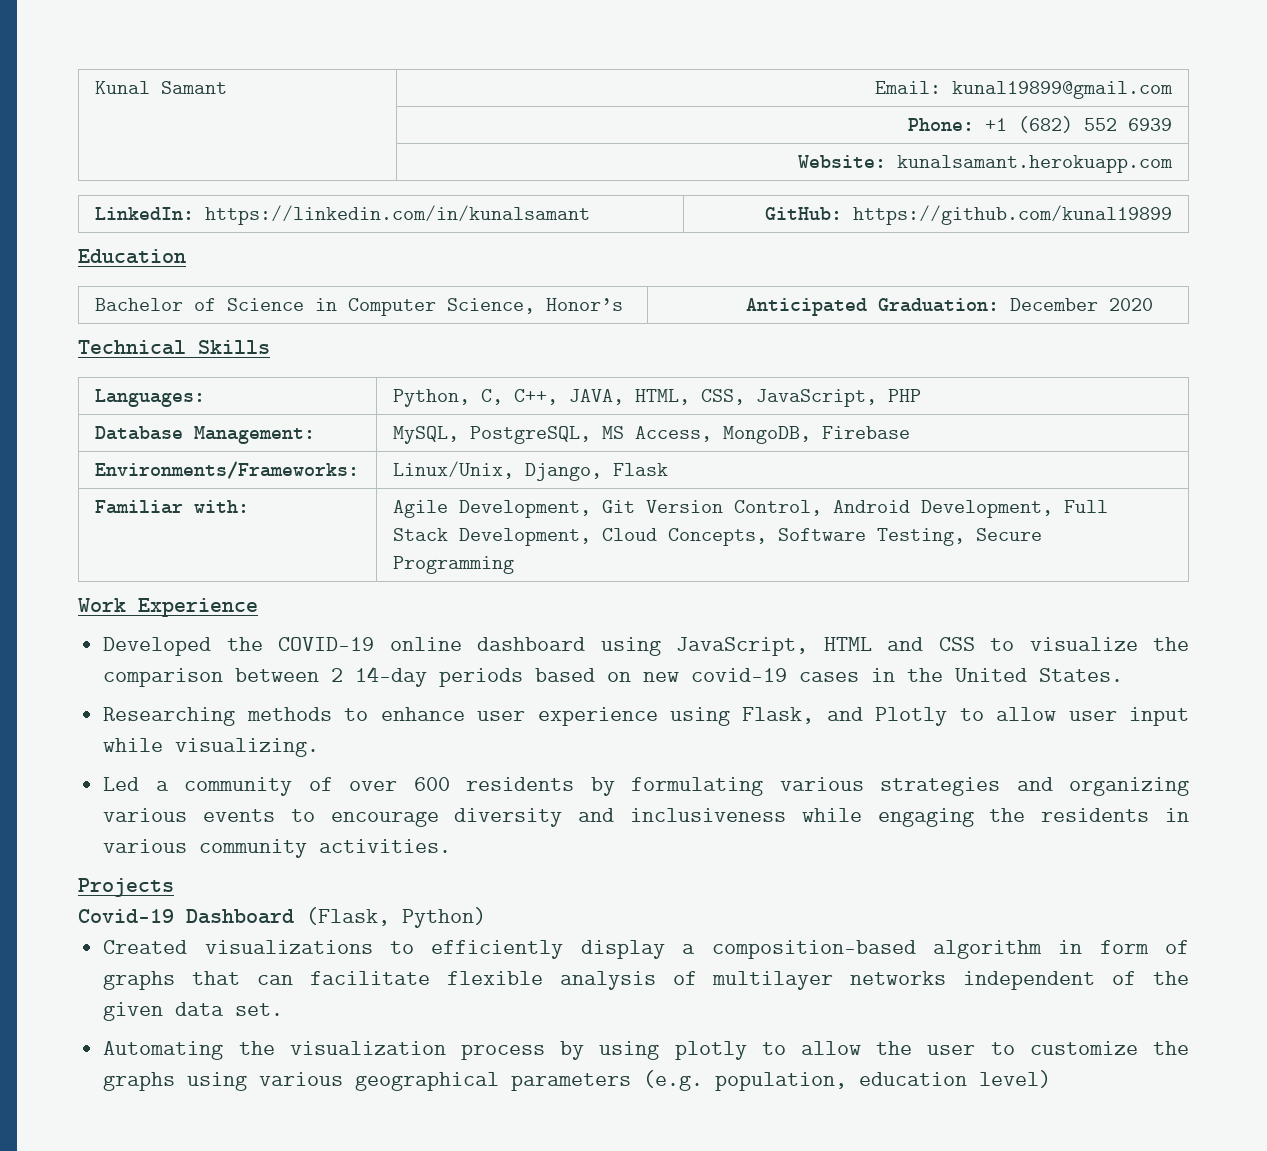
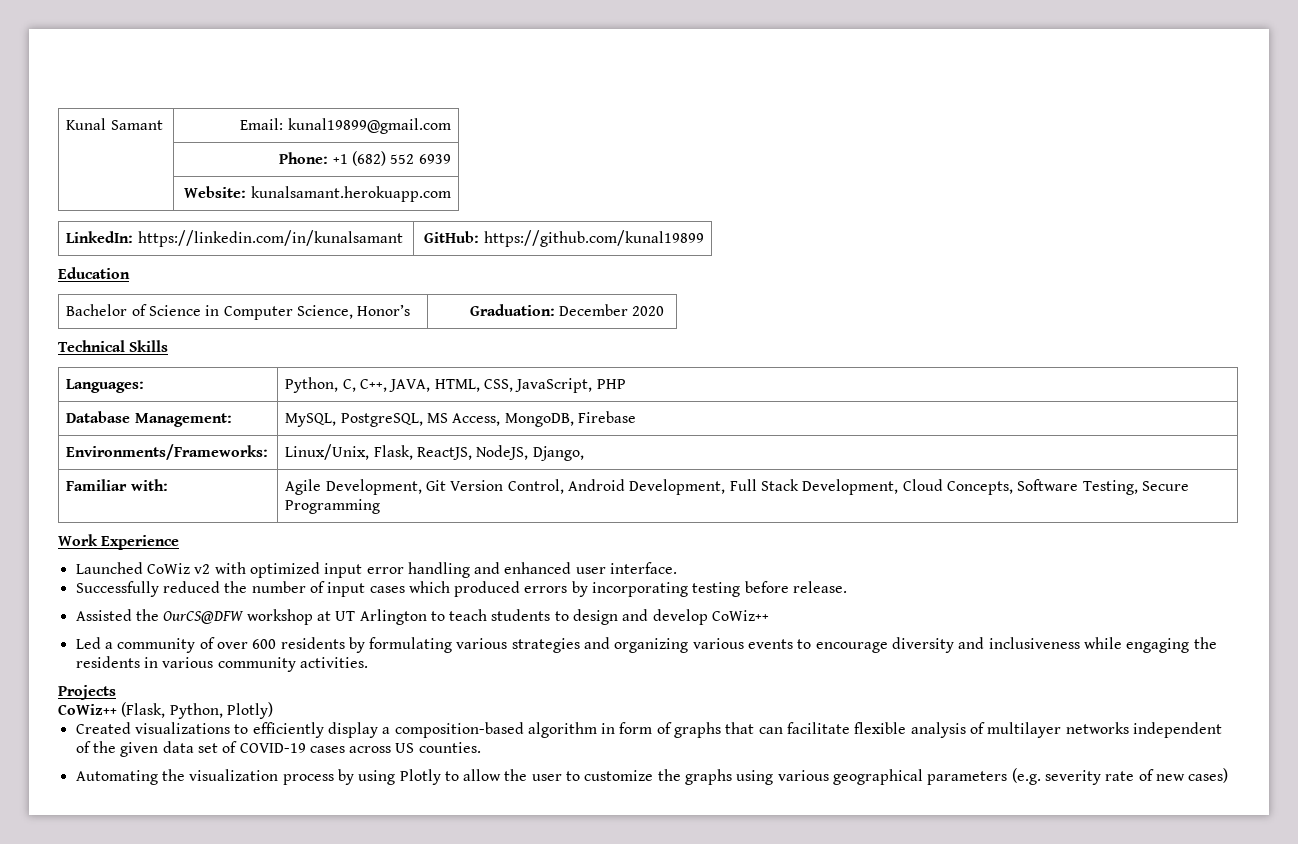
[746,298,868,316] Anticipated -> (411, 310) none
(514, 470) none -> [373,445,529,460] Flask, ReactJS, NodeJS,
[612,463,668,476] Flask -> (584, 453) none
[103,637,1189,656] [103,666,1124,687] [103,707,1189,726] [103,738,320,757] Developed the COVID-19 online dashboard using JavaScript, HTML and CSS to visualize the comparison between 2 14-day periods based on new covid-19 cases in the United States. // Researching methods to enhance user experience using Flask, and Plotly to allow user input while visualizing. -> [75,562,678,578] [75,581,848,597] [75,609,770,625] Launched CoWiz v2 with optimized input error handling and enhanced user interface. // Successfully reduced the number of input cases which produced errors by incorporating testing before release. // Assisted the OurCS@DFW workshop at UT Arlington to teach students to design and develop CoWiz++
[78,907,486,928] Covid-19 Dashboard (Flask, Python) -> [58,702,273,719] CoWiz++ (Flask, Python, Plotly)
[235,1003,284,1016] set. -> [197,741,481,753] set of COVID-19 cases across US counties.
[674,1041,747,1060] plotly -> [399,769,441,785] Plotly
[715,1070,1052,1091] population, education level) -> [1045,768,1229,785] severity rate of new cases)

